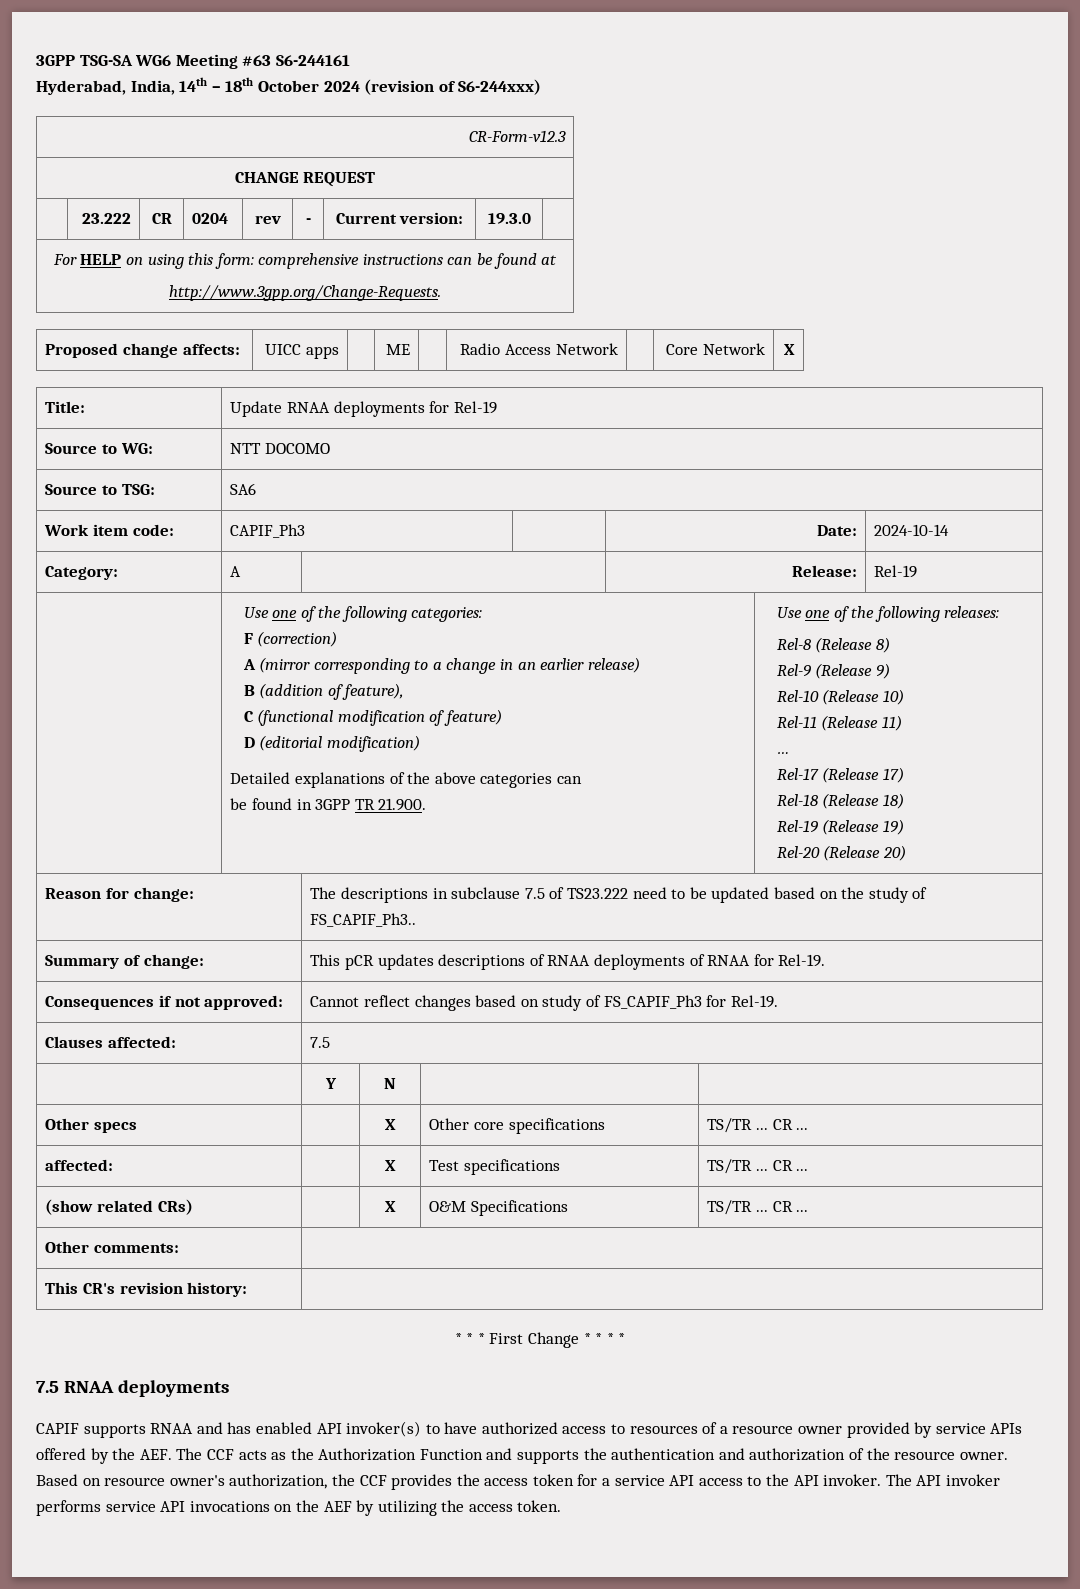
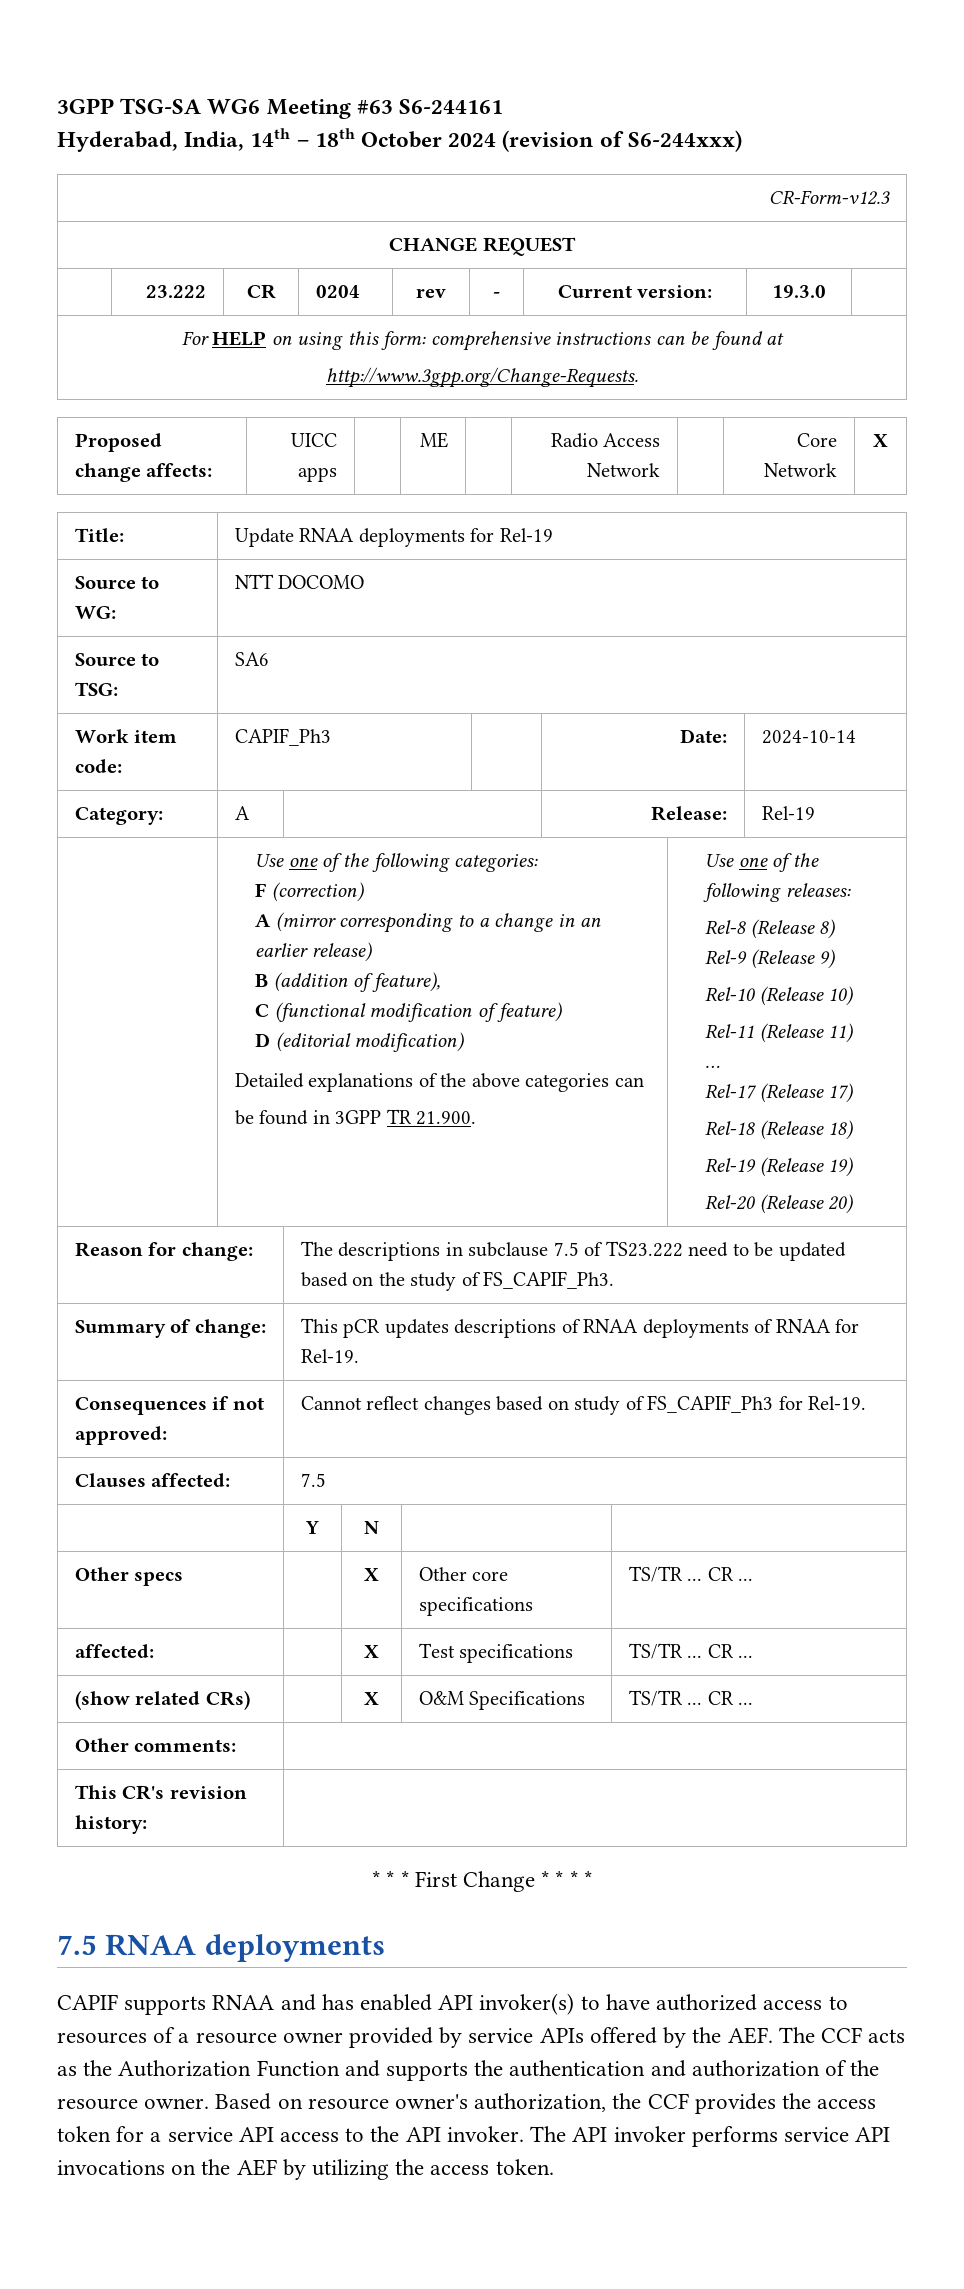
[310,913,417,927] FS_CAPIF_Ph3.. -> [483,1271,615,1289] FS_CAPIF_Ph3.

